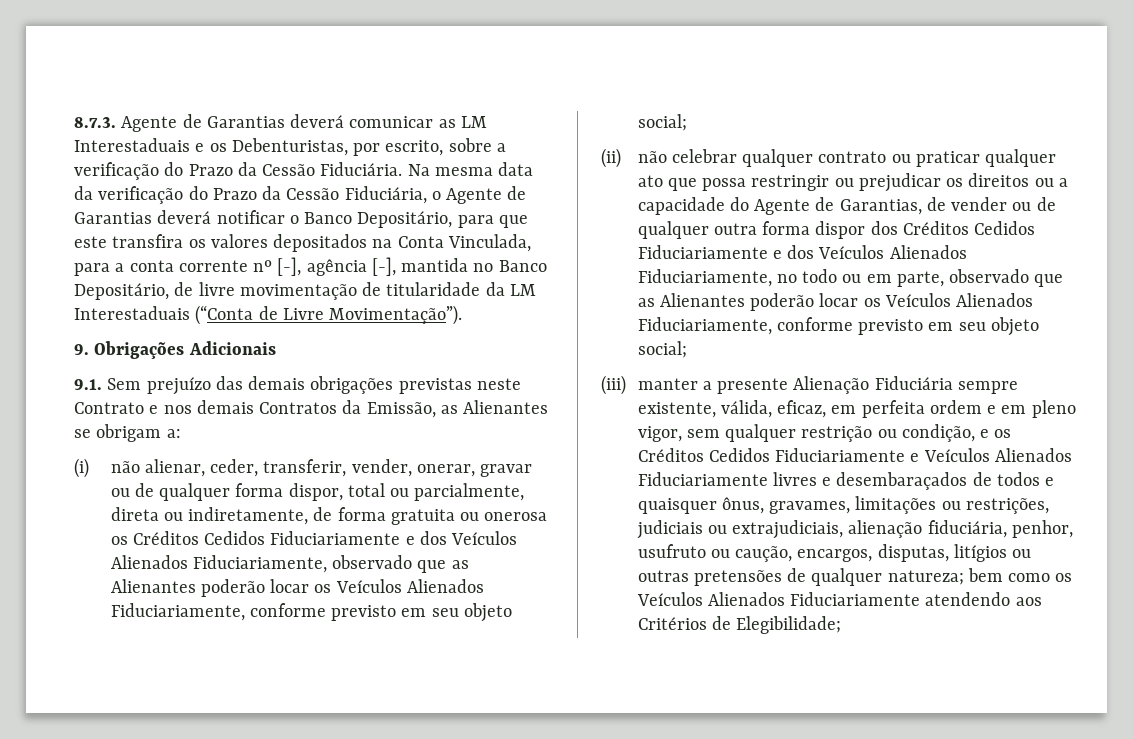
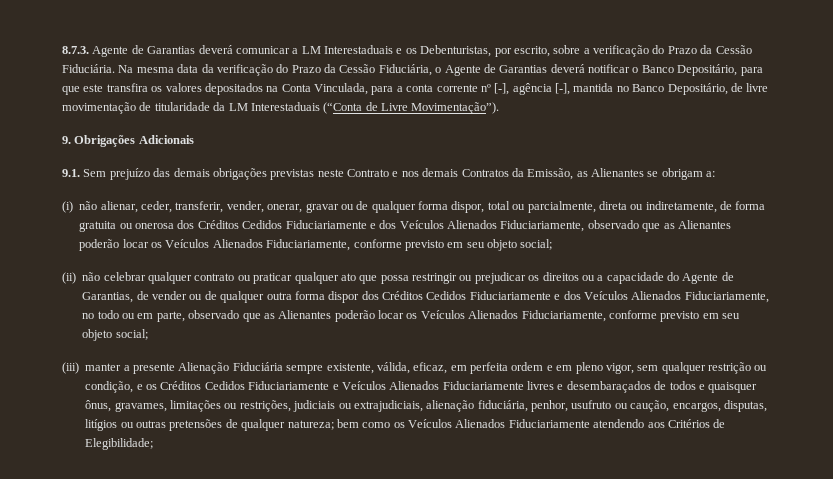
[438,119,456,128] as -> [292,48,299,54] a
[110,536,128,545] os -> [177,220,195,229] dos

